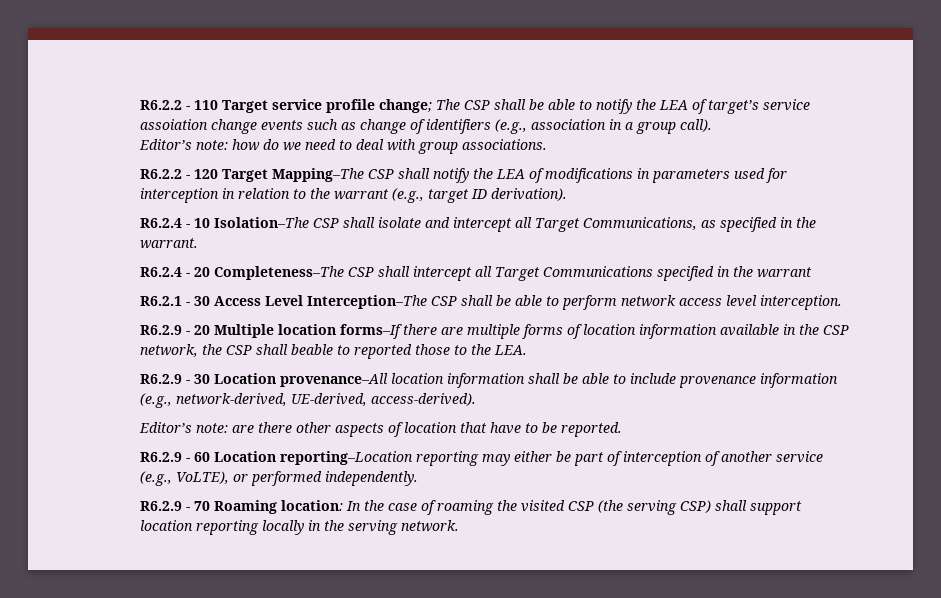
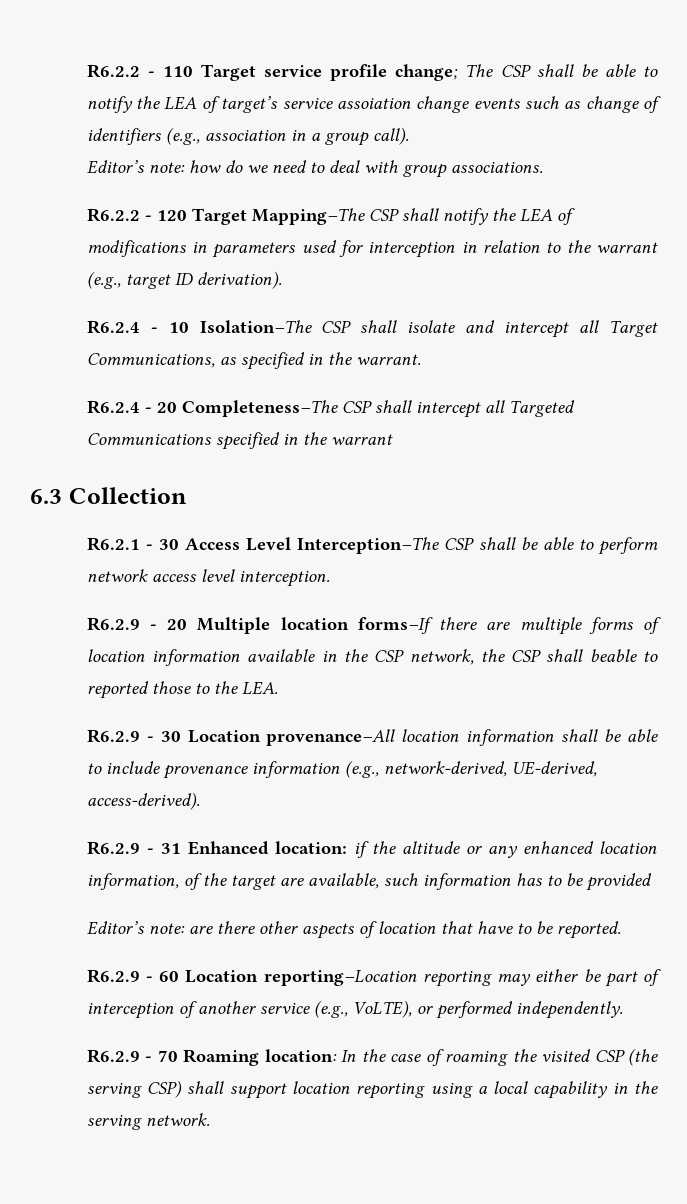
[494,267,540,281] Target -> [508,400,575,417] Targeted
(812, 272) none -> [30,487,187,504] // 6.3 Collection
(476, 399) none -> [86,841,657,858] [86,873,652,891] // R6.2.9 - 31 Enhanced location: if the altitude or any enhanced location information, of the target are available, such information has to be provided
[261,520,304,535] locally -> [430,1081,609,1099] using a local capability

